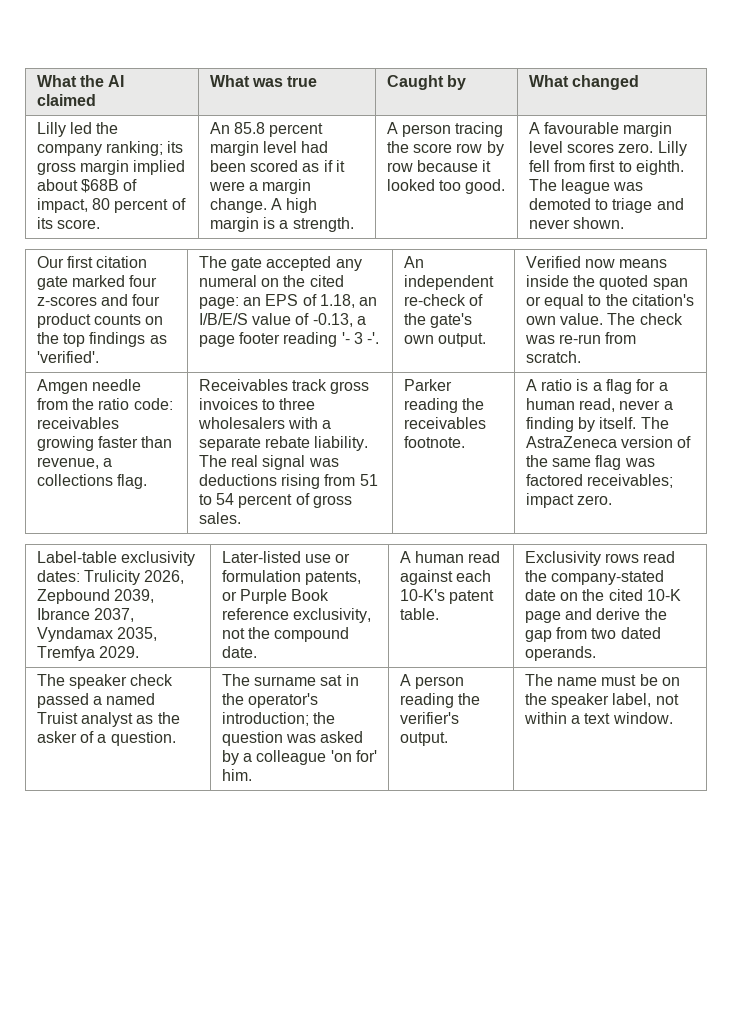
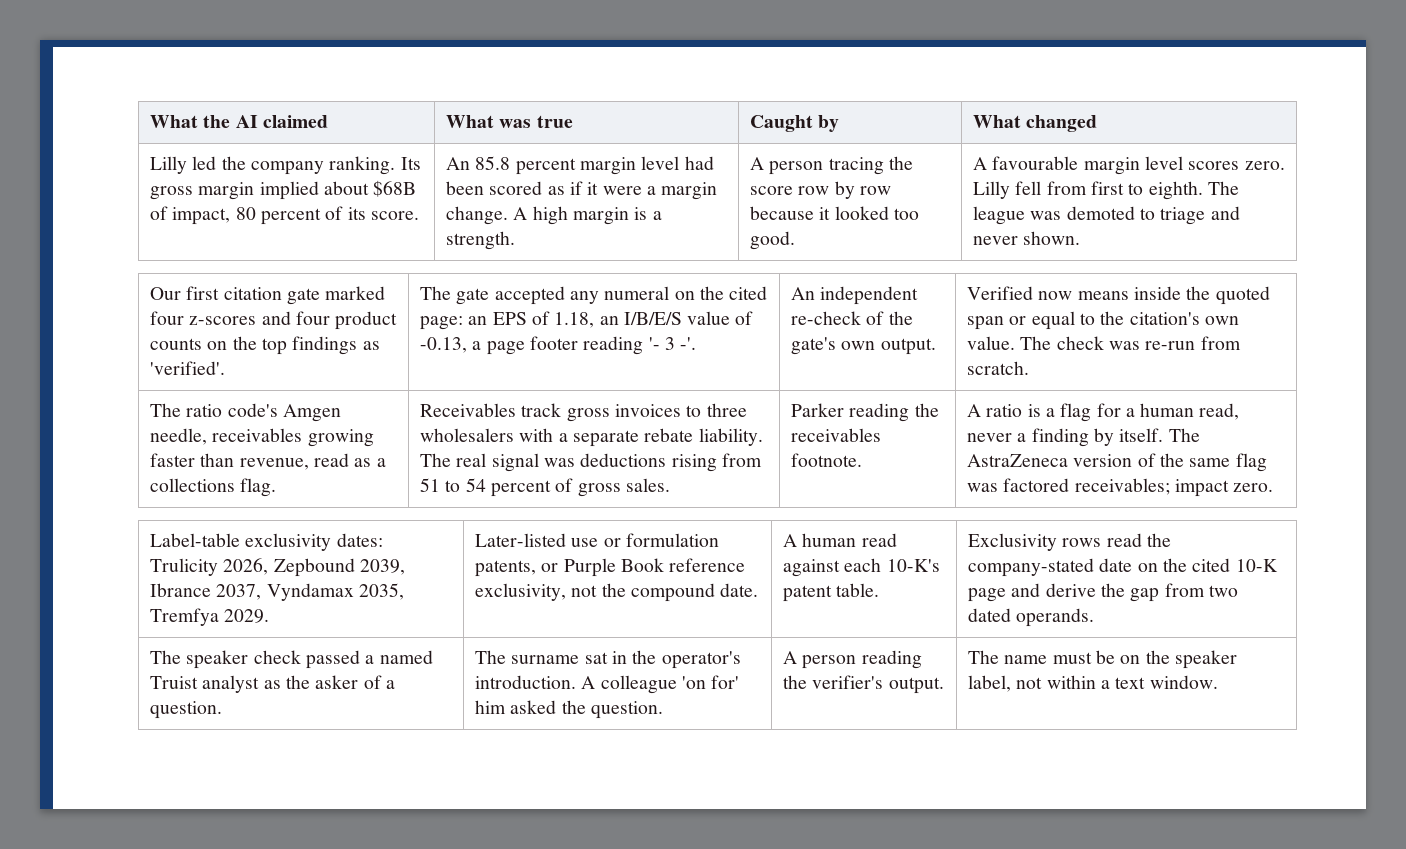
[106,141,184,156] ranking; its -> [329,156,421,175] ranking. Its
[36,379,142,394] [36,398,173,410] Amgen needle from the ratio code: -> [150,403,342,422] [150,428,208,445] The ratio code's Amgen needle,
(99, 463) none -> [314,453,372,467] read as
[221,712,336,726] [221,731,364,746] [221,750,377,765] [221,769,252,781] introduction; the question was asked by a colleague 'on for' him. -> [475,675,740,694] [475,700,664,719] introduction. A colleague 'on for' him asked the question.

